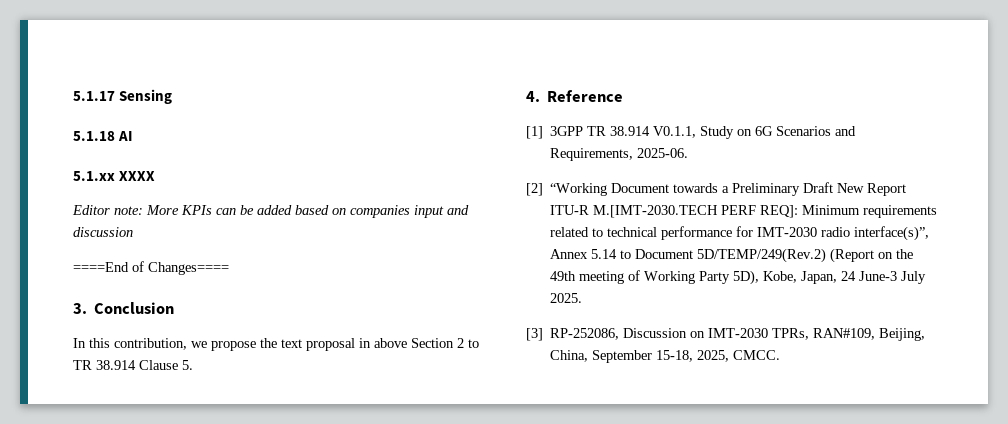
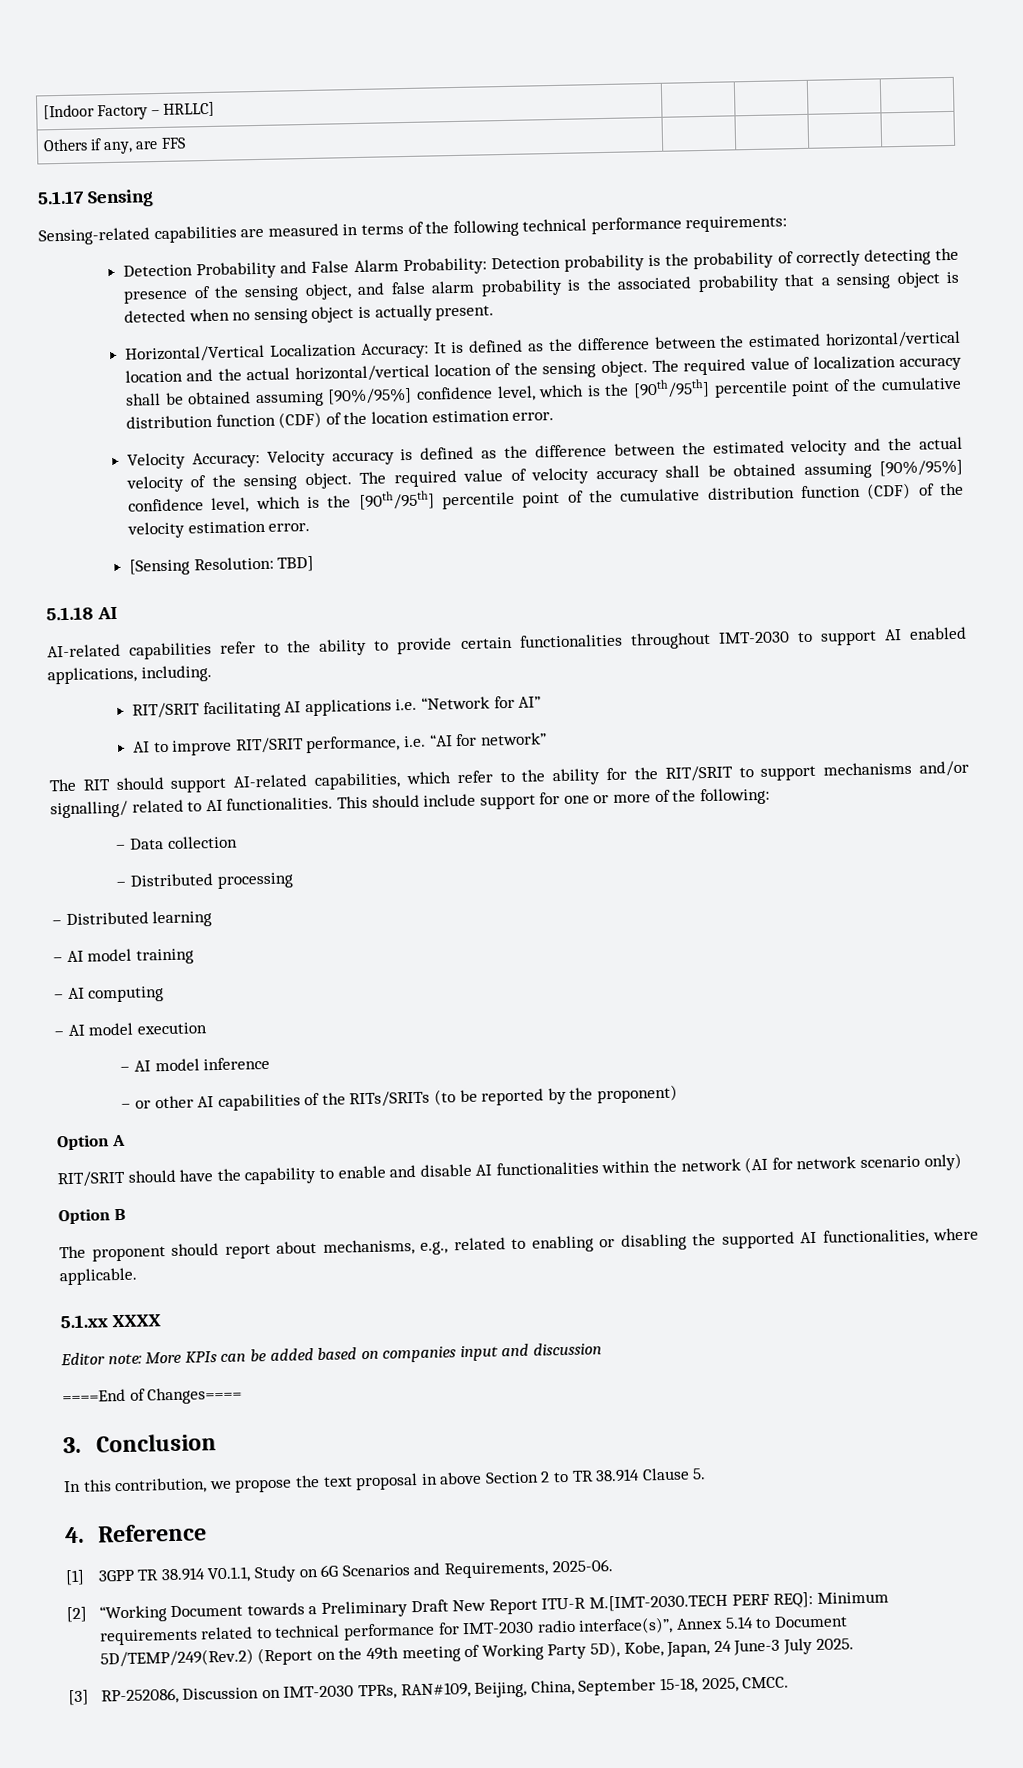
[73,89,173,104] [73,131,134,141] 5.1.17 Sensing // 5.1.18 AI -> [42,101,216,121] [42,137,186,155] [37,189,155,208] [38,215,788,246] [123,247,960,280] [123,271,959,304] [124,304,495,325] [125,330,962,363] [125,355,963,383] [125,376,963,408] [126,409,555,429] [127,436,964,470] [126,459,963,493] [128,482,964,513] [127,520,311,539] [129,555,315,576] [46,606,119,621] [47,626,968,660] [47,665,212,685] [132,695,542,719] [133,732,547,756] [49,760,970,793] [50,787,770,819] [116,835,238,850] [116,872,294,889] [52,910,213,928] [53,948,194,965] [54,986,165,1003] [54,1022,207,1037] [120,1056,271,1072] [121,1084,678,1111] [56,1134,126,1151] [57,1152,962,1188] [58,1208,126,1225] [59,1227,979,1262] [59,1267,138,1286] [Indoor Factory – HRLLC] | | | | // Others if any, are FFS | | | | // 5.1.17 Sensing // Sensing-related capabilities are measured in terms of the following technical performance requirements: // Detection Probability and False Alarm Probability: Detection probability is the probability of correctly detecting the presence of the sensing object, and false alarm probability is the associated probability that a sensing object is detected when no sensing object is actually present. // Horizontal/Vertical Localization Accuracy: It is defined as the difference between the estimated horizontal/vertical location and the actual horizontal/vertical location of the sensing object. The required value of localization accuracy shall be obtained assuming [90%/95%] confidence level, which is the [90th/95th] percentile point of the cumulative distribution function (CDF) of the location estimation error. // Velocity Accuracy: Velocity accuracy is defined as the difference between the estimated velocity and the actual velocity of the sensing object. The required value of velocity accuracy shall be obtained assuming [90%/95%] confidence level, which is the [90th/95th] percentile point of the cumulative distribution function (CDF) of the velocity estimation error. // [Sensing Resolution: TBD] // 5.1.18 AI // AI-related capabilities refer to the ability to provide certain functionalities throughout IMT-2030 to support AI enabled applications, including. // RIT/SRIT facilitating AI applications i.e. “Network for AI” // AI to improve RIT/SRIT performance, i.e. “AI for network” // The RIT should support AI-related capabilities, which refer to the ability for the RIT/SRIT to support mechanisms and/or signalling/ related to AI functionalities. This should include support for one or more of the following: // – Data collection // – Distributed processing // – Distributed learning // – AI model training // – AI computing // – AI model execution // – AI model inference // – or other AI capabilities of the RITs/SRITs (to be reported by the proponent) // Option A // RIT/SRIT should have the capability to enable and disable AI functionalities within the network (AI for network scenario only) // Option B // The proponent should report about mechanisms, e.g., related to enabling or disabling the supported AI functionalities, where applicable.

